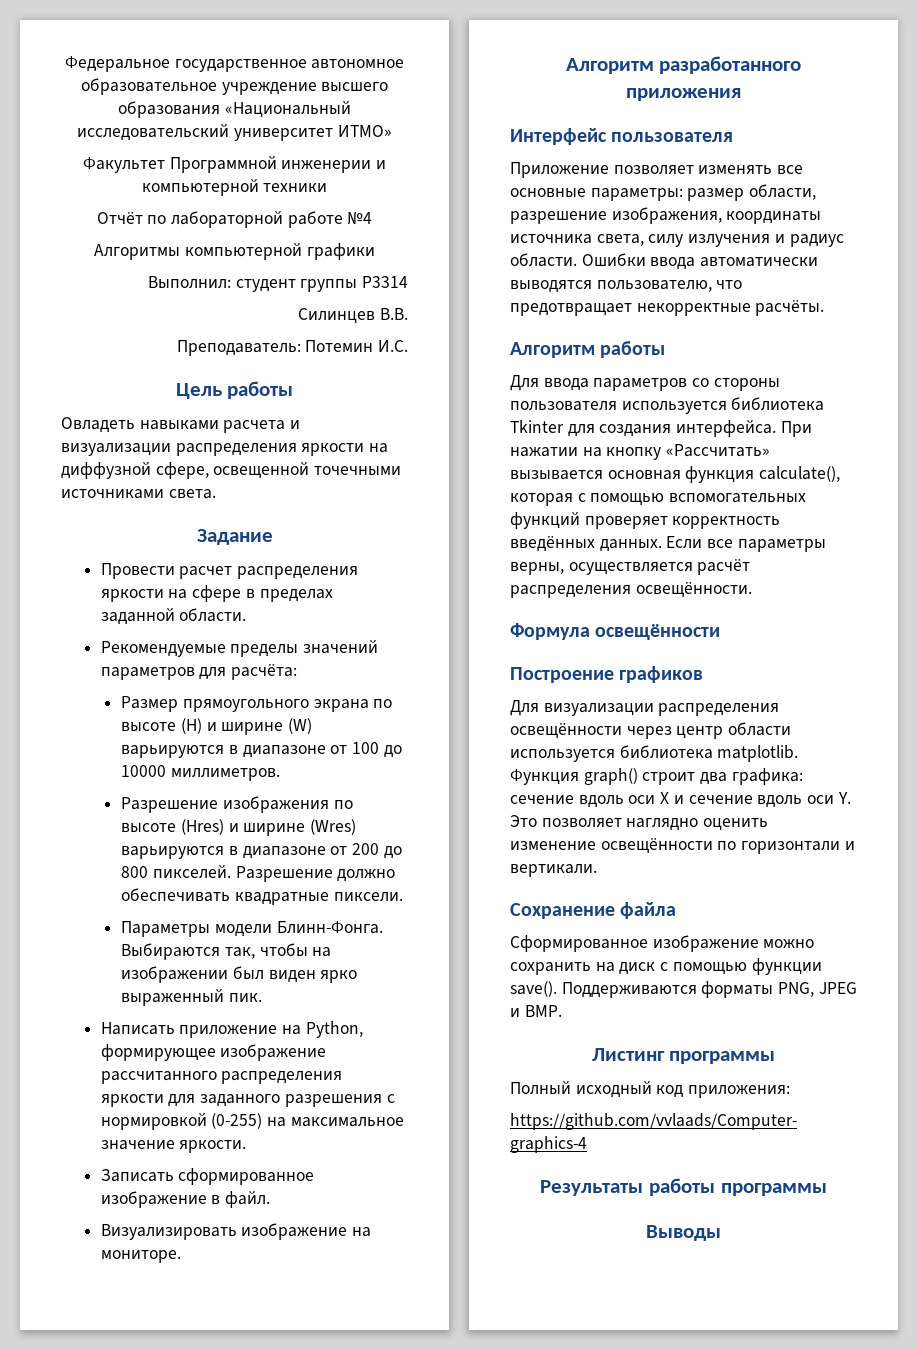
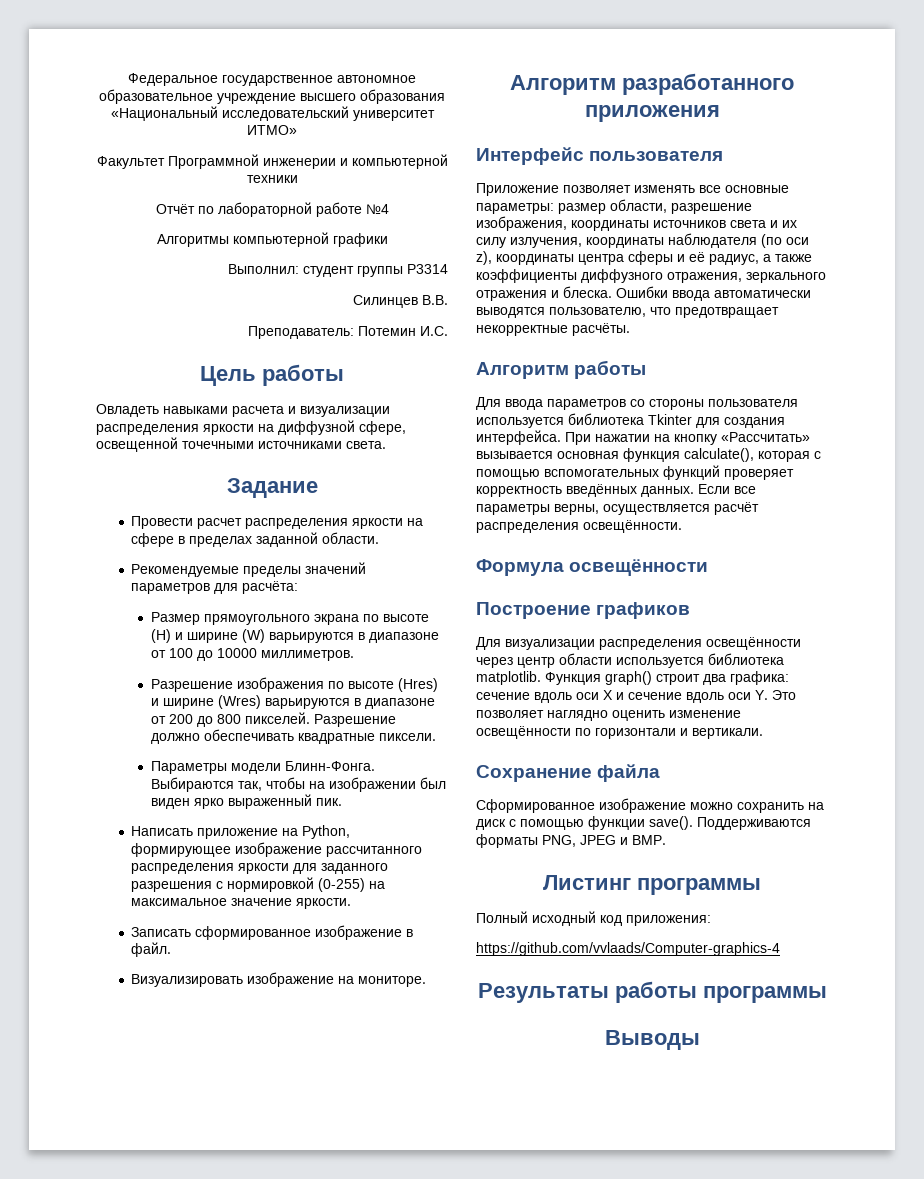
[510,234,844,247] [510,253,577,267] источника света, силу излучения и радиус области. -> [653,220,797,228] [476,233,809,248] [476,251,812,265] [476,269,826,283] [476,286,612,301] источников света и их силу излучения, координаты наблюдателя (по оси z), координаты центра сферы и её радиус, а также коэффициенты диффузного отражения, зеркального отражения и блеска.

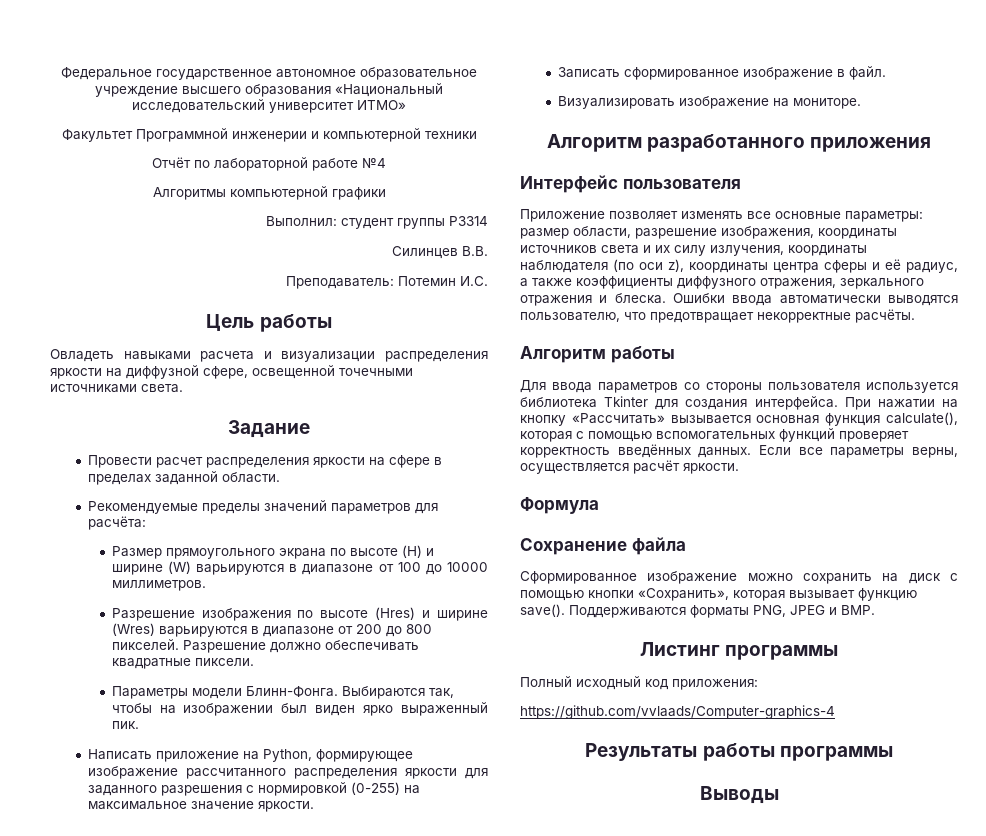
[476,520,682,533] распределения освещённости. -> [683,463,739,474] яркости.
[569,559,709,576] [476,602,691,619] [476,637,801,650] [476,653,784,668] [476,671,789,685] [476,690,796,703] [476,710,741,721] [476,726,763,739] освещённости // Построение графиков // Для визуализации распределения освещённости через центр области используется библиотека matplotlib. Функция graph() строит два графика: сечение вдоль оси X и сечение вдоль оси Y. Это позволяет наглядно оценить изменение освещённости по горизонтали и вертикали. -> (599, 505) none
[588,816,645,830] функции -> [588,588,917,601] кнопки «Сохранить», которая вызывает функцию

